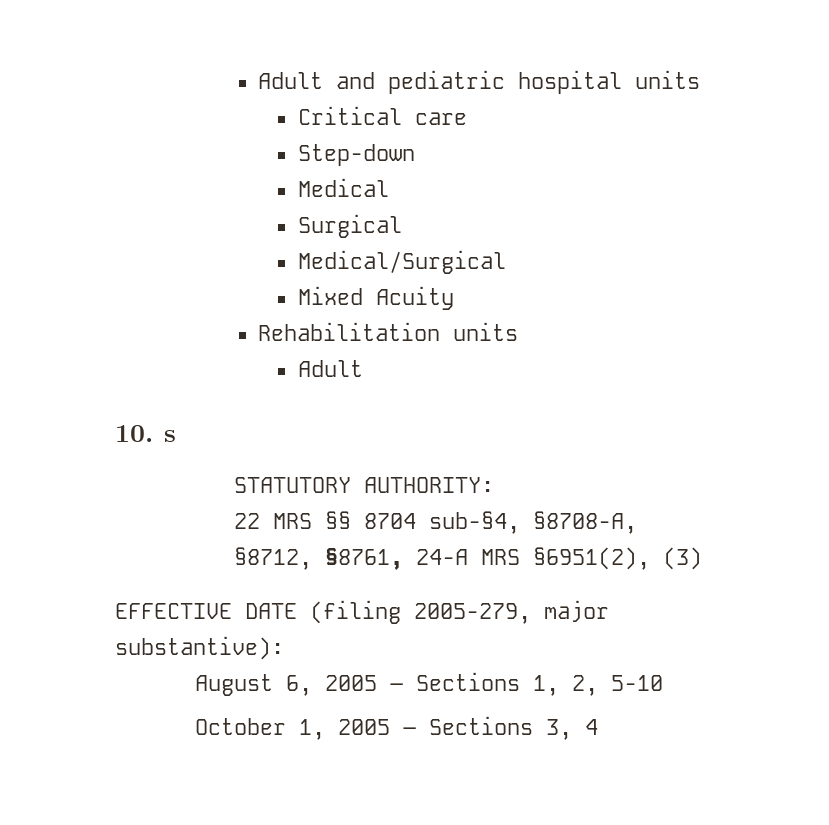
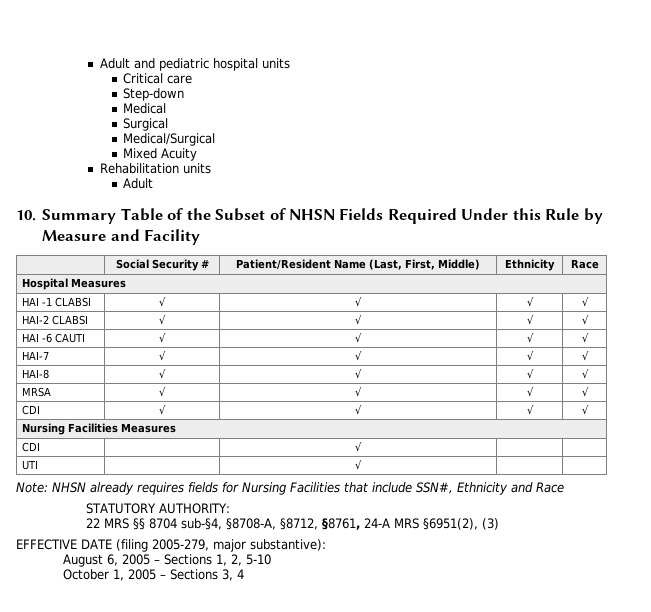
[163,430,176,442] s -> [42,208,603,224] [42,229,201,245] [115,259,209,271] [236,259,480,270] [505,259,555,271] [570,259,599,269] [21,278,126,290] [21,297,91,307] [159,297,166,307] [355,297,362,307] [526,297,534,307] [581,297,589,307] [21,315,88,325] [159,315,166,325] [355,315,362,325] [526,315,534,325] [581,315,589,325] [21,333,85,343] [159,333,166,343] [355,333,362,343] [526,333,534,343] [581,333,589,343] [21,351,49,360] [159,351,166,361] [355,351,362,361] [526,351,534,361] [581,351,589,361] [21,369,49,379] [159,369,166,379] [355,369,362,379] [526,369,534,379] [581,369,589,379] [21,387,51,397] [159,387,166,397] [355,387,362,397] [526,387,534,397] [581,387,589,397] [21,405,40,415] [159,405,166,415] [355,405,362,415] [526,405,534,415] [581,405,589,415] [21,423,176,435] [21,442,40,452] [355,442,362,452] [21,460,38,470] [355,460,362,470] [16,482,564,495] Summary Table of the Subset of NHSN Fields Required Under this Rule by Measure and Facility // | Social Security # | Patient/Resident Name (Last, First, Middle) | Ethnicity | Race // Hospital Measures // HAI -1 CLABSI | √ | √ | √ | √ // HAI-2 CLABSI | √ | √ | √ | √ // HAI -6 CAUTI | √ | √ | √ | √ // HAI-7 | √ | √ | √ | √ // HAI-8 | √ | √ | √ | √ // MRSA | √ | √ | √ | √ // CDI | √ | √ | √ | √ // Nursing Facilities Measures // CDI | | √ | | // UTI | | √ | | // Note: NHSN already requires fields for Nursing Facilities that include SSN#, Ethnicity and Race

